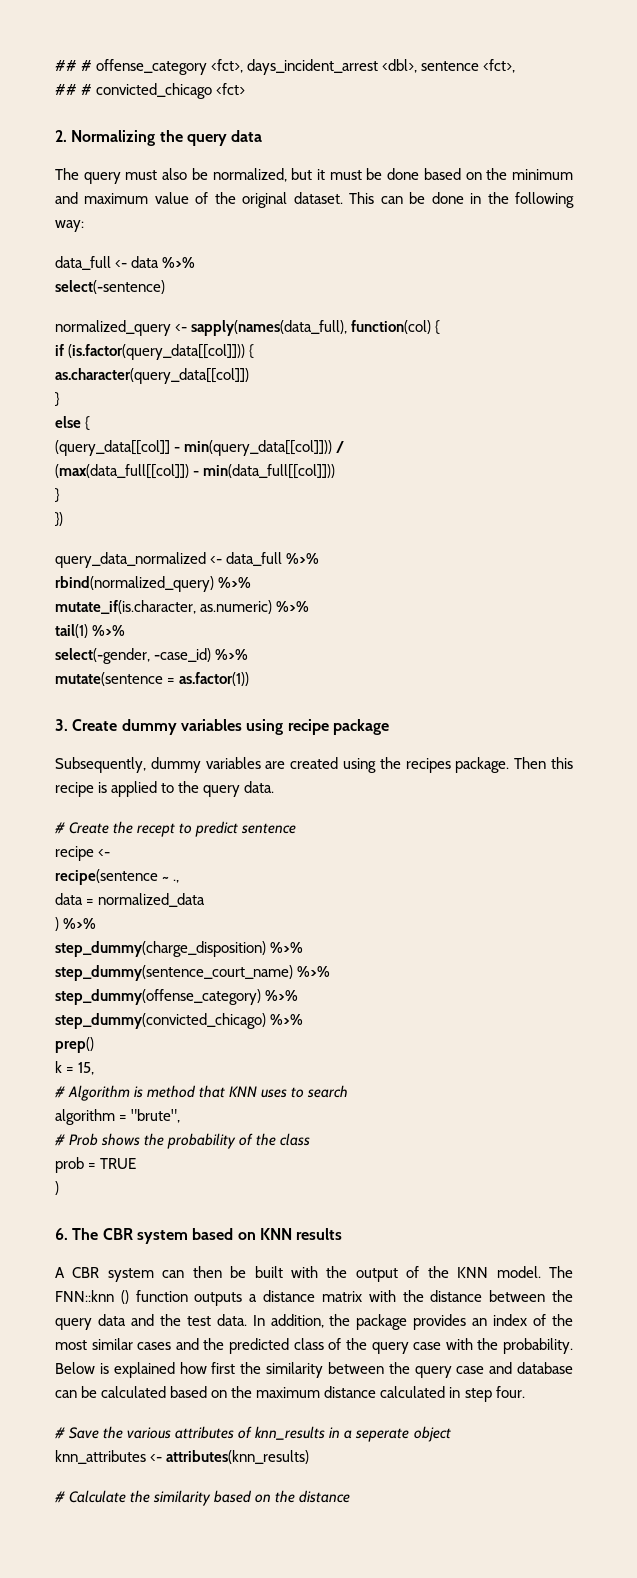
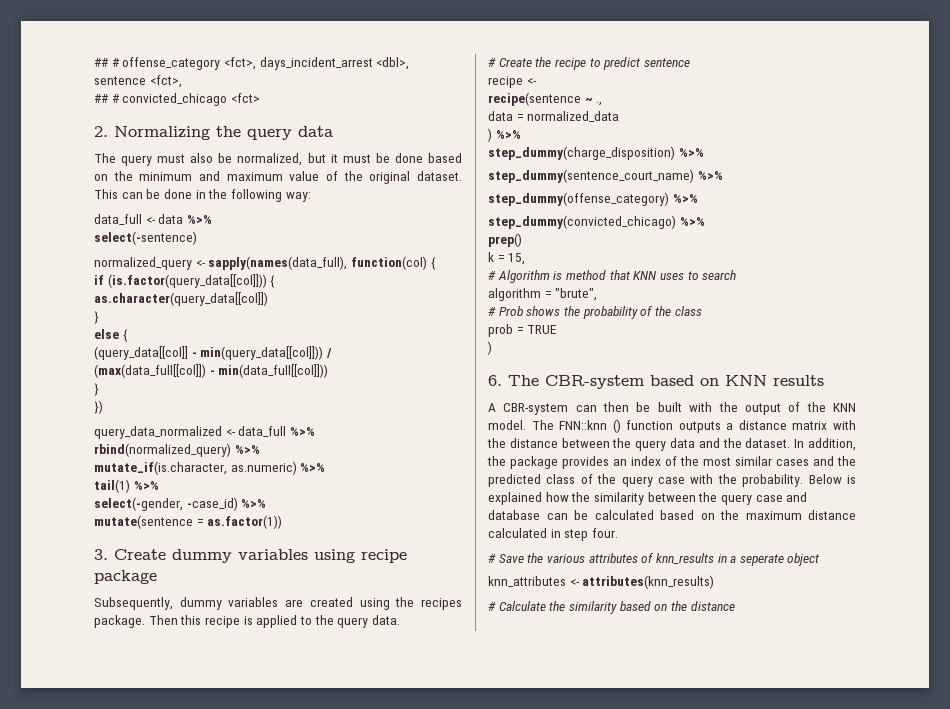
[137,823,176,837] recept -> [554,58,586,70] recipe
[102,1228,188,1244] CBR system -> [545,375,644,389] CBR-system
[72,1267,154,1282] CBR system -> [503,403,569,415] CBR-system
[186,1314,247,1326] test data. -> [745,438,791,448] dataset.
[211,1362,236,1374] first -> (569, 497) none

